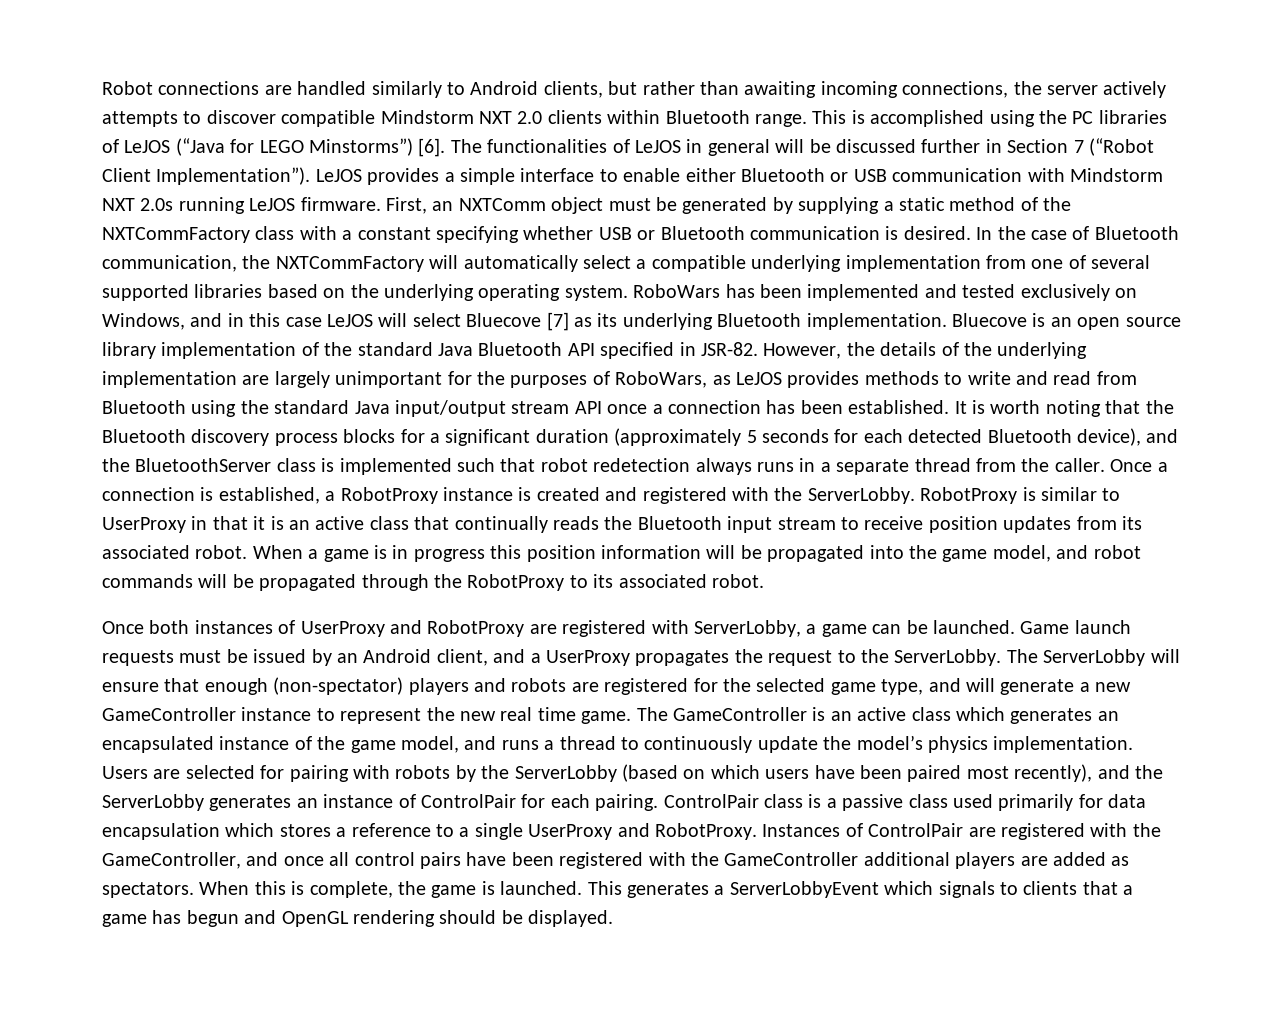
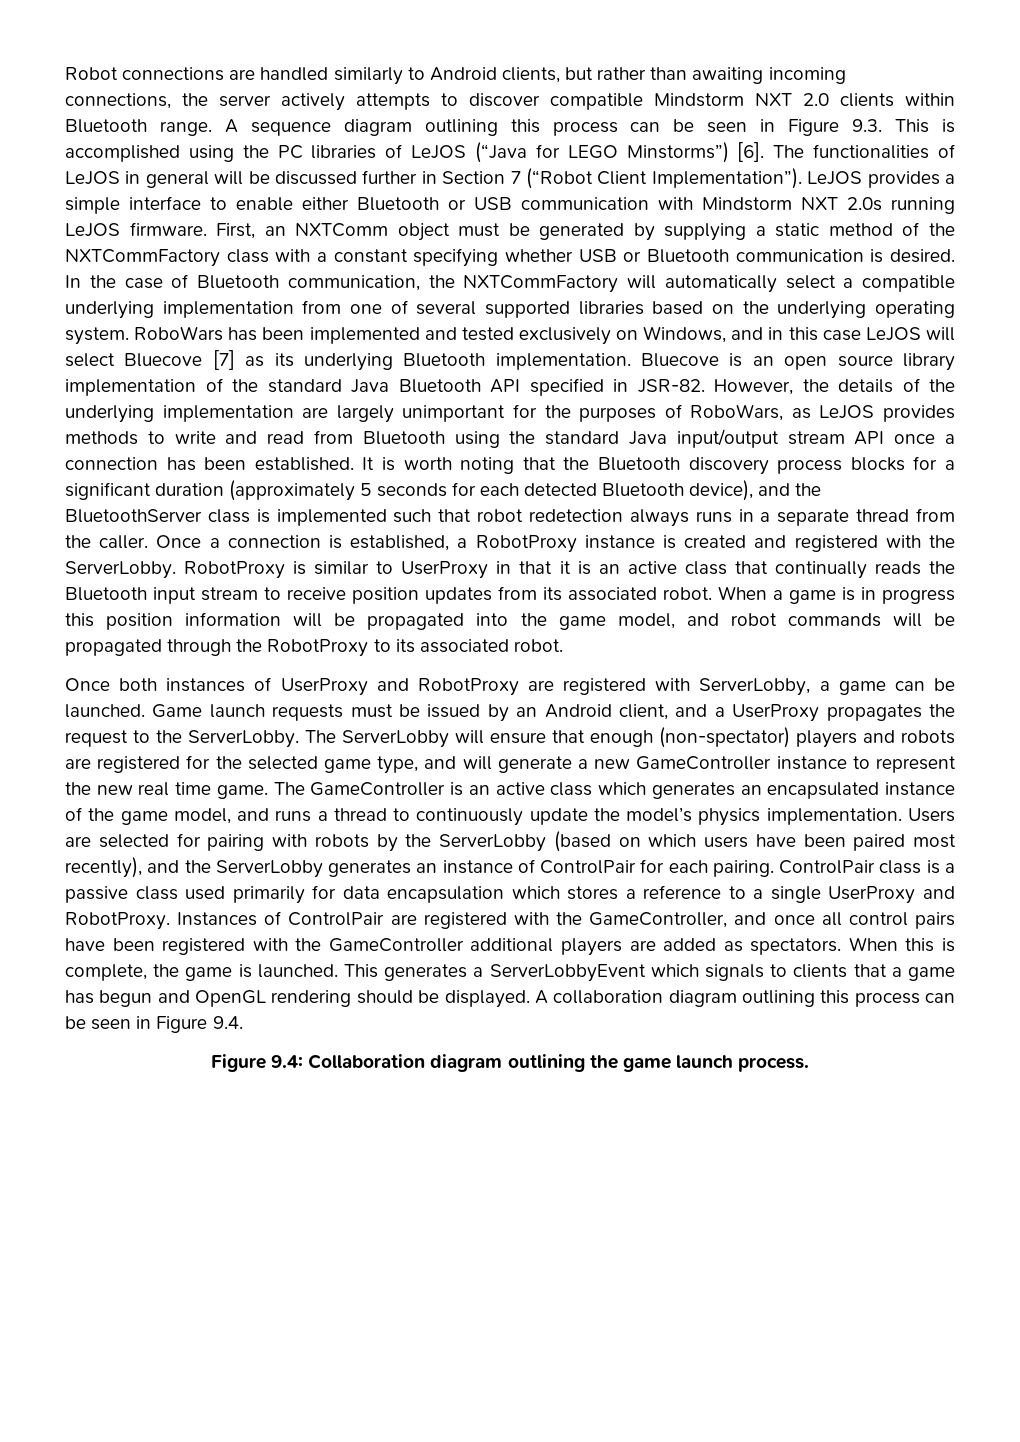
(807, 120) none -> [224,119,883,136] A sequence diagram outlining this process can be seen in Figure 9.3.
(614, 918) none -> [534,990,956,1007] [65,1016,243,1033] [210,1054,810,1072] A collaboration diagram outlining this process can be seen in Figure 9.4. // Figure 9.4: Collaboration diagram outlining the game launch process.

